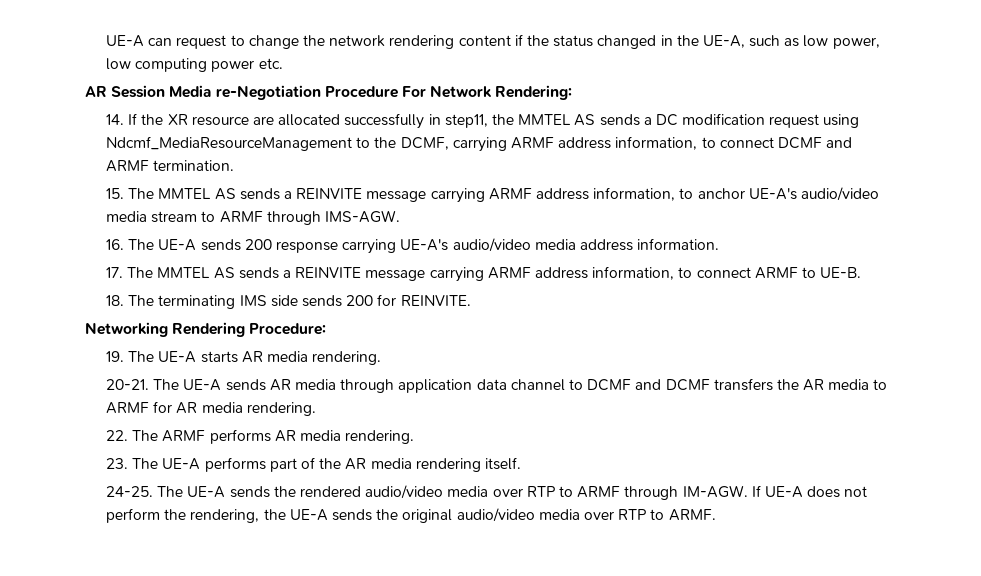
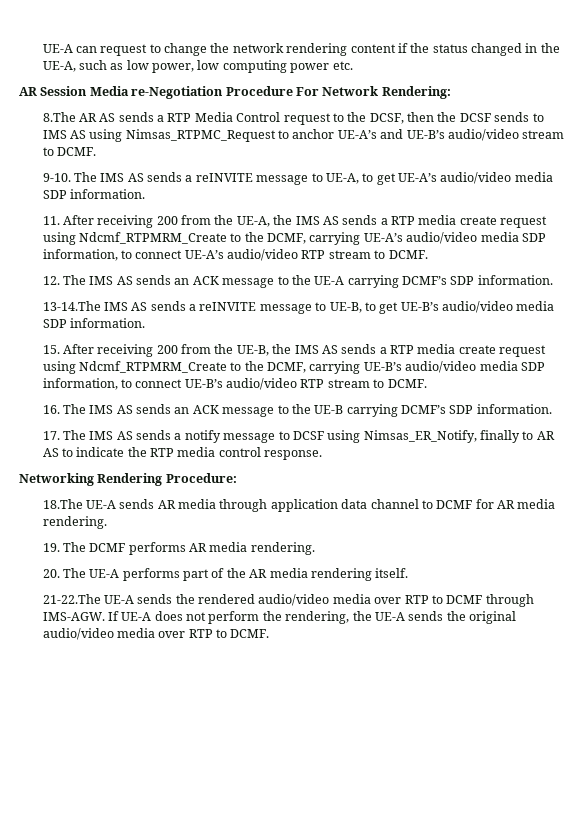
[106,113,860,129] [106,136,853,152] [106,160,235,172] [106,187,879,203] [106,210,401,225] [106,238,633,254] 14. If the XR resource are allocated successfully in step11, the MMTEL AS sends a DC modification request using Ndcmf_MediaResourceManagement to the DCMF, carrying ARMF address information, to connect DCMF and ARMF termination. // 15. The MMTEL AS sends a REINVITE message carrying ARMF address information, to anchor UE-A's audio/video media stream to ARMF through IMS-AGW. // 16. The UE-A sends 200 response carrying UE-A's audio/video media address -> [42,112,544,125] [42,129,565,142] [42,147,96,156] [42,172,553,185] [42,189,145,199] [42,215,548,228] [42,232,546,245] [42,249,428,261] [42,275,553,288] [42,301,555,314] [42,318,145,328] [42,344,547,357] [42,361,545,374] [42,378,427,390] [42,404,474,417] 8.The AR AS sends a RTP Media Control request to the DCSF, then the DCSF sends to IMS AS using Nimsas_RTPMC_Request to anchor UE-A’s and UE-B’s audio/video stream to DCMF. // 9-10. The IMS AS sends a reINVITE message to UE-A, to get UE-A’s audio/video media SDP information. // 11. After receiving 200 from the UE-A, the IMS AS sends a RTP media create request using Ndcmf_RTPMRM_Create to the DCMF, carrying UE-A’s audio/video media SDP information, to connect UE-A’s audio/video RTP stream to DCMF. // 12. The IMS AS sends an ACK message to the UE-A carrying DCMF’s SDP information. // 13-14.The IMS AS sends a reINVITE message to UE-B, to get UE-B’s audio/video media SDP information. // 15. After receiving 200 from the UE-B, the IMS AS sends a RTP media create request using Ndcmf_RTPMRM_Create to the DCMF, carrying UE-B’s audio/video media SDP information, to connect UE-B’s audio/video RTP stream to DCMF. // 16. The IMS AS sends an ACK message to the UE-B carrying DCMF’s SDP
[157,266,862,282] [106,294,471,309] [85,322,327,337] [106,351,382,365] [106,379,180,390] MMTEL AS sends a REINVITE message carrying ARMF address information, to connect ARMF to UE-B. // 18. The terminating IMS side sends 200 for REINVITE. // Networking Rendering Procedure: // 19. The UE-A starts AR media rendering. // 20-21. The -> [89,430,555,443] [42,447,323,460] [19,473,237,486] [42,499,83,509] IMS AS sends a notify message to DCSF using Nimsas_ER_Notify, finally to AR AS to indicate the RTP media control response. // Networking Rendering Procedure: // 18.The
[635,378,888,391] [106,402,150,414] and DCMF transfers the AR media to ARMF -> (473, 504) none
[106,430,206,442] 22. The ARMF -> [42,542,126,552] 19. The DCMF
[106,458,129,469] 23. -> [42,569,60,578] 20.
[106,486,184,497] 24-25. The -> [42,594,101,604] 21-22.The
[577,485,748,500] ARMF through IM-AGW. -> [446,594,534,607] [42,612,105,621] DCMF through IMS-AGW.
[668,509,716,521] ARMF. -> [230,629,270,638] DCMF.

